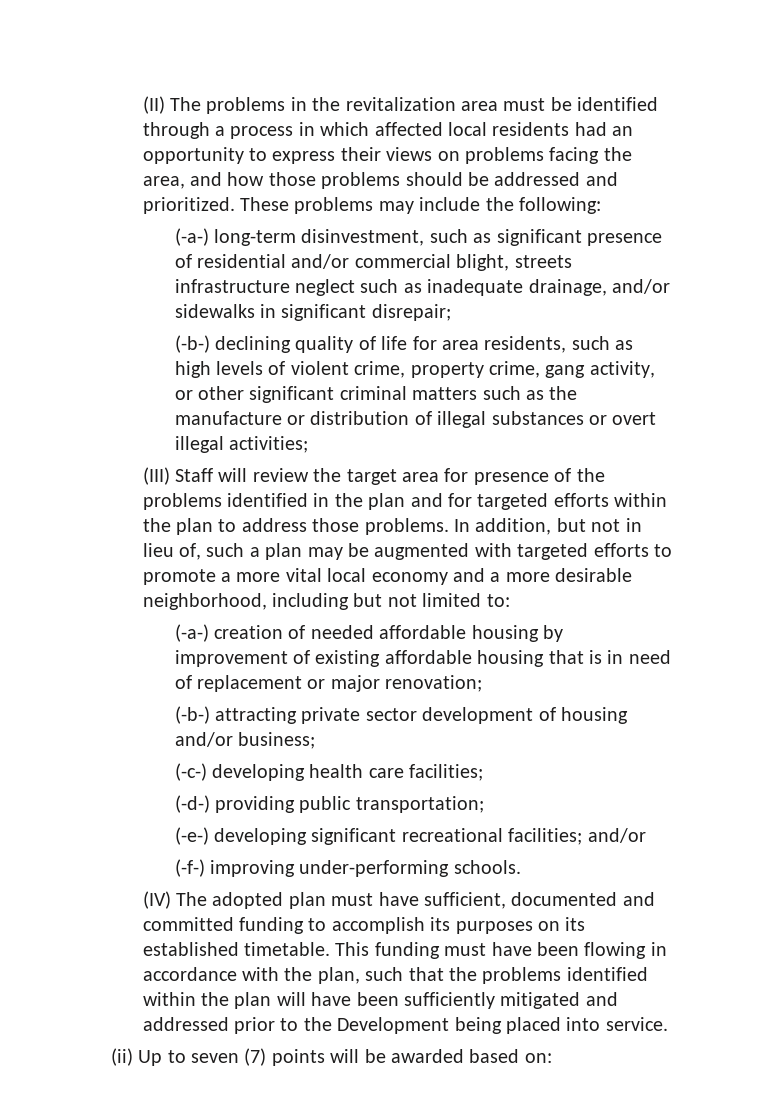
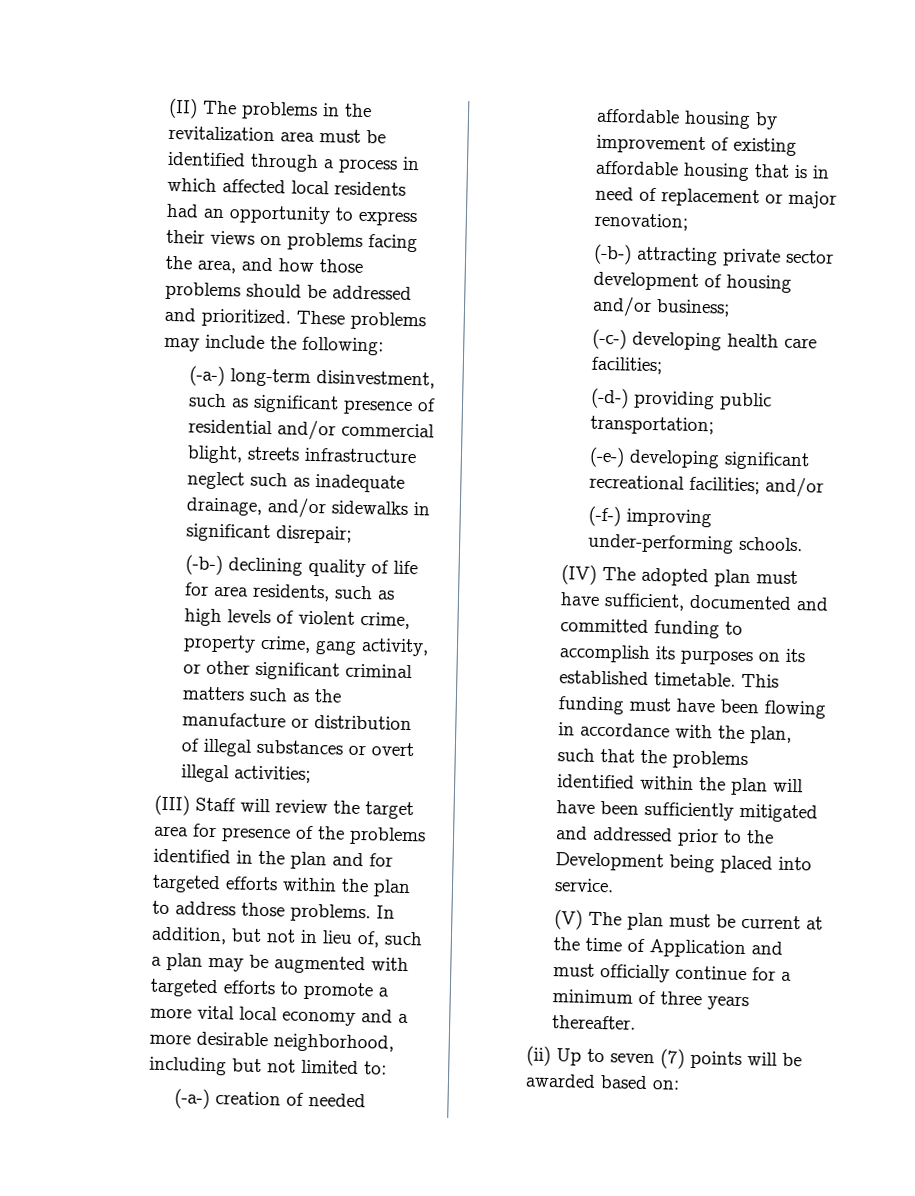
(668, 1024) none -> [554,909,824,931] [553,937,784,959] [553,963,793,983] [552,989,750,1011] [552,1015,637,1030] // (V) The plan must be current at the time of Application and must officially continue for a minimum of three years thereafter.

